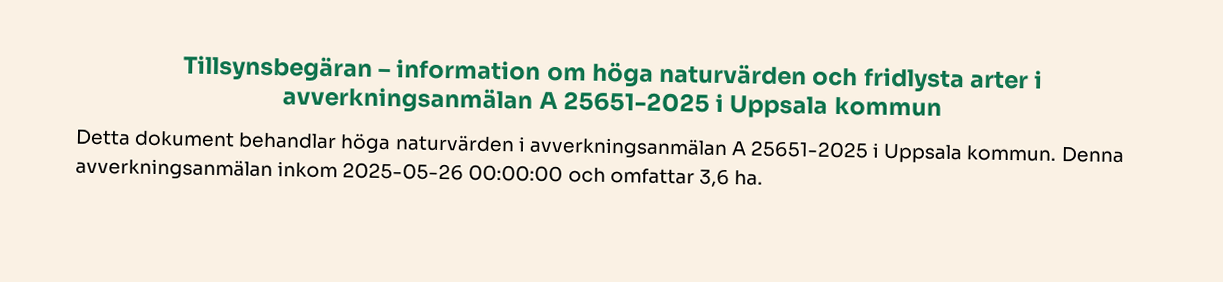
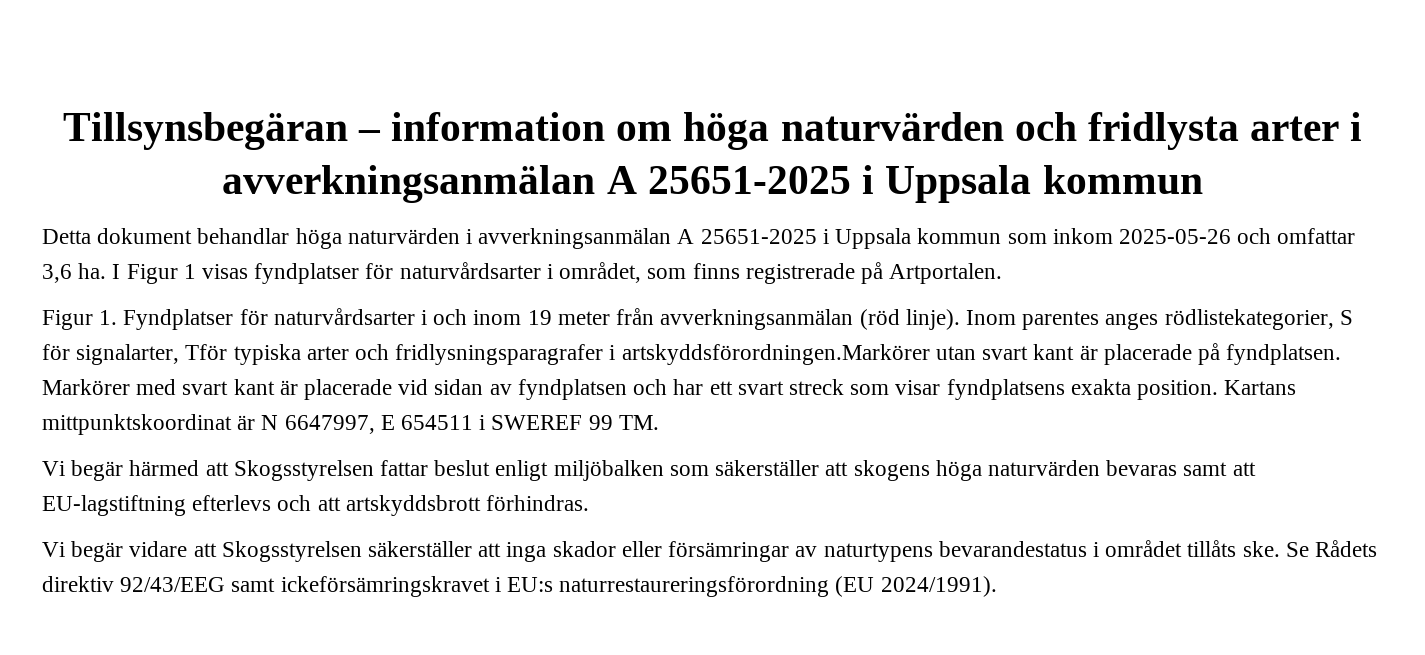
[966,145,1124,164] [75,157,273,181] kommun. Denna avverkningsanmälan -> [917,228,1047,244] kommun som
[468,164,564,183] 00:00:00 -> (1231, 236) none
(763, 178) none -> [112,262,1003,284] [42,308,1353,330] [42,343,1342,365] [42,379,1297,400] [42,414,659,435] [42,460,1256,481] [42,495,590,516] [42,540,1377,562] [42,576,997,597] I Figur 1 visas fyndplatser för naturvårdsarter i området, som finns registrerade på Artportalen. // Figur 1. Fyndplatser för naturvårdsarter i och inom 19 meter från avverkningsanmälan (röd linje). Inom parentes anges rödlistekategorier, S för signalarter, Tför typiska arter och fridlysningsparagrafer i artskyddsförordningen.Markörer utan svart kant är placerade på fyndplatsen. Markörer med svart kant är placerade vid sidan av fyndplatsen och har ett svart streck som visar fyndplatsens exakta position. Kartans mittpunktskoordinat är N 6647997, E 654511 i SWEREF 99 TM. // Vi begär härmed att Skogsstyrelsen fattar beslut enligt miljöbalken som säkerställer att skogens höga naturvärden bevaras samt att EU-lagstiftning efterlevs och att artskyddsbrott förhindras. // Vi begär vidare att Skogsstyrelsen säkerställer att inga skador eller försämringar av naturtypens bevarandestatus i området tillåts ske. Se Rådets direktiv 92/43/EEG samt ickeförsämringskravet i EU:s naturrestaureringsförordning (EU 2024/1991).

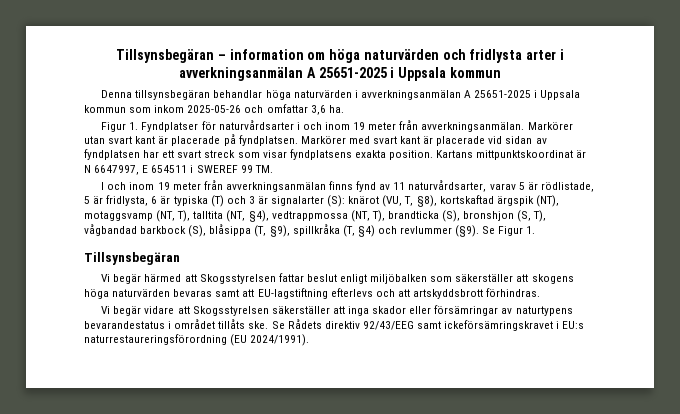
[42,228,193,244] Detta dokument -> [101,90,211,100] Denna tillsynsbegäran
[112,262,1003,284] I Figur 1 visas fyndplatser för naturvårdsarter i området, som finns registrerade på Artportalen. -> (344, 109) none
[660,309,1353,330] [42,344,930,365] avverkningsanmälan (röd linje). Inom parentes anges rödlistekategorier, S för signalarter, Tför typiska arter och fridlysningsparagrafer i artskyddsförordningen.Markörer -> [421,122,573,132] avverkningsanmälan. Markörer
[633,379,668,395] och -> (140, 154) none
(659, 422) none -> [101,180,594,192] [84,195,559,207] [84,210,547,222] [84,224,536,237] [84,252,180,265] // I och inom 19 meter från avverkningsanmälan finns fynd av 11 naturvårdsarter, varav 5 är rödlistade, 5 är fridlysta, 6 är typiska (T) och 3 är signalarter (S): knärot (VU, T, §8), kortskaftad ärgspik (NT), motaggsvamp (NT, T), talltita (NT, §4), vedtrappmossa (NT, T), brandticka (S), bronshjon (S, T), vågbandad barkbock (S), blåsippa (T, §9), spillkråka (T, §4) och revlummer (§9). Se Figur 1. // Tillsynsbegäran

